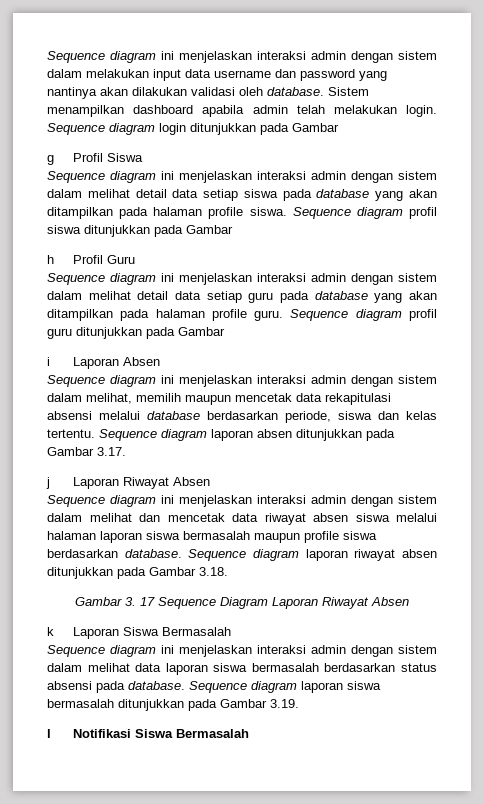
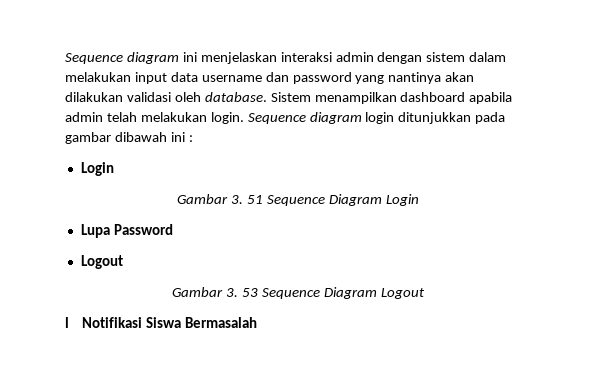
[292,123,339,132] [47,153,143,165] [47,171,437,183] [47,189,437,201] [47,207,437,219] [47,225,233,237] [47,255,135,264] [47,273,437,285] [47,291,438,303] [47,309,437,321] [47,327,225,339] [47,357,160,369] [47,375,437,387] [47,393,391,405] [47,411,437,423] [47,429,395,441] [47,447,126,456] [46,477,210,489] [47,495,437,507] [47,513,437,525] [47,531,377,543] [47,549,438,561] [47,567,228,579] [75,597,409,609] [47,627,231,639] [47,645,437,657] [47,663,437,675] [47,681,381,693] [47,699,299,711] Gambar // g Profil Siswa // Sequence diagram ini menjelaskan interaksi admin dengan sistem dalam melihat detail data setiap siswa pada database yang akan ditampilkan pada halaman profile siswa. Sequence diagram profil siswa ditunjukkan pada Gambar // h Profil Guru // Sequence diagram ini menjelaskan interaksi admin dengan sistem dalam melihat detail data setiap guru pada database yang akan ditampilkan pada halaman profile guru. Sequence diagram profil guru ditunjukkan pada Gambar // i Laporan Absen // Sequence diagram ini menjelaskan interaksi admin dengan sistem dalam melihat, memilih maupun mencetak data rekapitulasi absensi melalui database berdasarkan periode, siswa dan kelas tertentu. Sequence diagram laporan absen ditunjukkan pada Gambar 3.17. // j Laporan Riwayat Absen // Sequence diagram ini menjelaskan interaksi admin dengan sistem dalam melihat dan mencetak data riwayat absen siswa melalui halaman laporan siswa bermasalah maupun profile siswa berdasarkan database. Sequence diagram laporan riwayat absen ditunjukkan pada Gambar 3.18. // Gambar 3. 17 Sequence Diagram Laporan Riwayat Absen // k Laporan Siswa Bermasalah // Sequence diagram ini menjelaskan interaksi admin dengan sistem dalam melihat data laporan siswa bermasalah berdasarkan status absensi pada database. Sequence diagram laporan siswa bermasalah ditunjukkan pada Gambar 3.19. -> [65,132,193,144] [80,162,114,176] [177,194,419,206] [80,224,173,238] [80,255,123,269] [172,287,425,299] gambar dibawah ini : // Login // Gambar 3. 51 Sequence Diagram Login // Lupa Password // Logout // Gambar 3. 53 Sequence Diagram Logout

